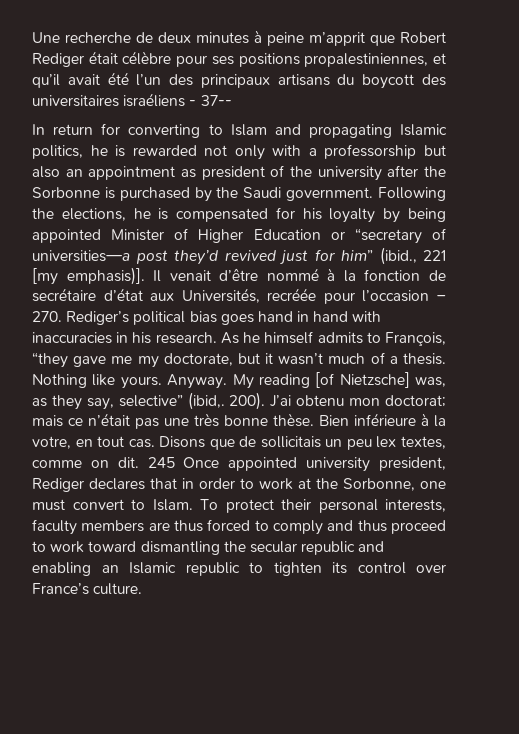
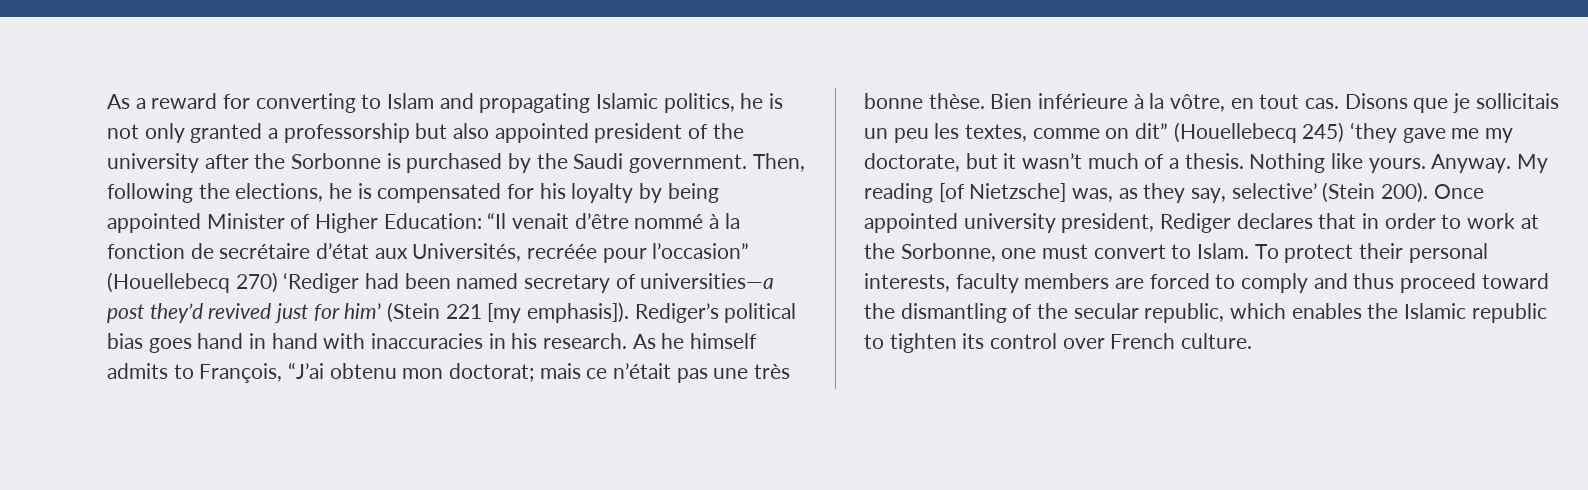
[32,30,446,46] [32,51,447,67] [32,72,446,89] [32,93,232,107] [32,124,94,135] Une recherche de deux minutes à peine m’apprit que Robert Rediger était célèbre pour ses positions propalestiniennes, et qu’il avait été l’un des principaux artisans du boycott des universitaires israéliens - 37-- // In return -> [107,93,218,109] As a reward
[132,145,197,156] rewarded -> (784, 101) none
[272,145,302,156] with -> [190,123,263,143] granted
[65,166,196,180] an appointment as -> [494,123,589,143] appointed
[378,187,446,201] Following -> [752,153,805,172] [107,183,193,203] Then, following
[253,228,447,244] [32,247,446,265] [32,267,162,285] Education or “secretary of universities—a post they’d revived just for him” (ibid., 221 [my emphasis)]. Il -> [383,212,507,229] Education: “Il
[362,290,446,302] [32,311,62,322] l’occasion – 270. -> [652,243,750,259] [107,272,775,293] [107,302,630,323] l’occasion” (Houellebecq 270) ‘Rediger had been named secretary of universities—a post they’d revived just for him’ (Stein 221 [my emphasis]).
[32,352,68,368] “they -> [288,362,791,383] [864,93,1559,113] [864,122,1398,143] “J’ai obtenu mon doctorat; mais ce n’était pas une très bonne thèse. Bien inférieure à la vôtre, en tout cas. Disons que je sollicitais un peu les textes, comme on dit” (Houellebecq 245) ‘they
[118,392,447,410] [32,413,446,429] [32,436,446,450] [32,457,175,468] selective” (ibid,. 200). J’ai obtenu mon doctorat; mais ce n’était pas une très bonne thèse. Bien inférieure à la votre, en tout cas. Disons que de sollicitais un peu lex textes, comme on dit. 245 -> [1231,182,1429,203] selective’ (Stein 200).
[174,520,203,532] thus -> (1145, 283) none
[32,541,385,555] [32,562,119,576] to work toward dismantling the secular republic and enabling an -> [1481,273,1549,289] [864,303,1399,323] toward the dismantling of the secular republic, which enables the
[32,583,89,595] France’s -> [1110,333,1176,349] French

